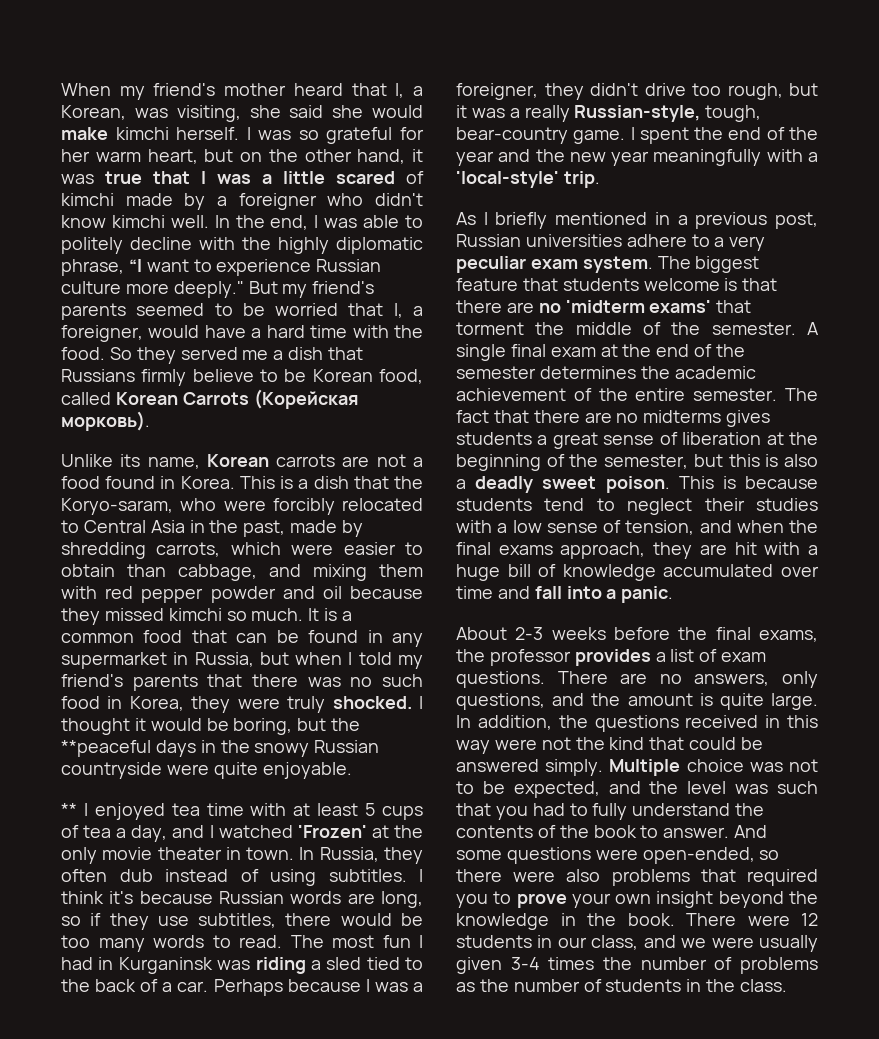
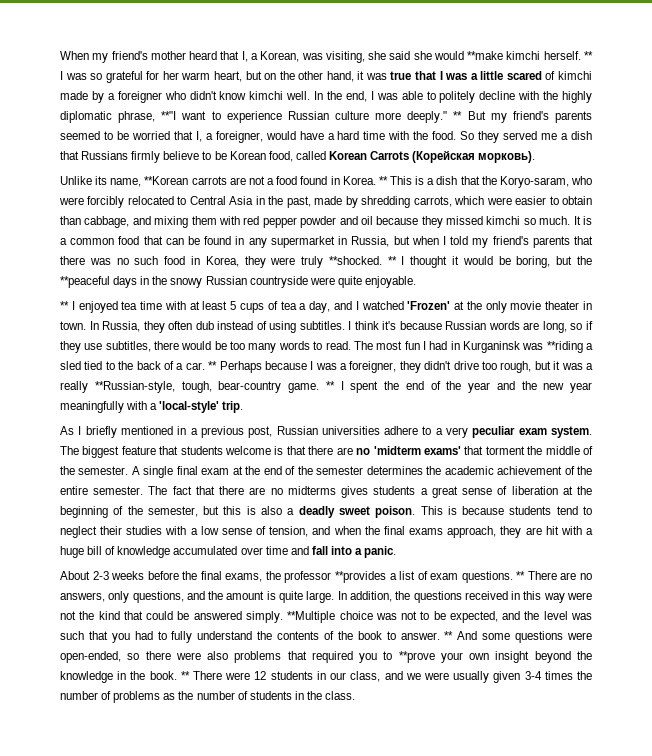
[61,127,108,140] make -> [467,51,504,60] **make
(240, 133) none -> [584,51,593,60] **
[128,259,142,272] “I -> [161,111,177,120] **"I
(244, 289) none -> [453,111,463,120] **
[206,454,269,467] Korean -> [144,176,189,185] **Korean
(235, 482) none -> [378,176,388,185] **
[332,696,412,709] shocked. -> [328,256,397,265] **shocked. **
[255,957,306,974] riding -> [546,341,583,353] **riding
(209, 986) none -> [208,361,218,370] **
[574,105,701,122] Russian-style, -> [94,381,175,393] **Russian-style,
(626, 137) none -> [325,381,335,390] **
[574,649,651,666] provides -> [334,571,386,583] **provides
(545, 679) none -> [516,571,526,580] **
[609,759,681,776] Multiple -> [287,611,336,623] **Multiple
(730, 832) none -> [444,631,454,640] **
[516,893,567,908] prove -> [398,651,435,663] **prove
(675, 919) none -> [180,671,190,680] **

